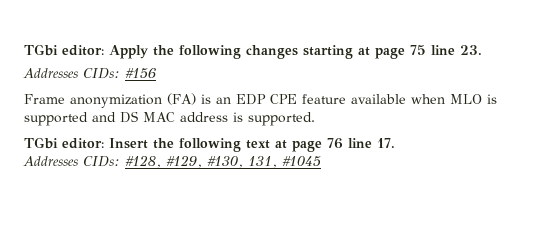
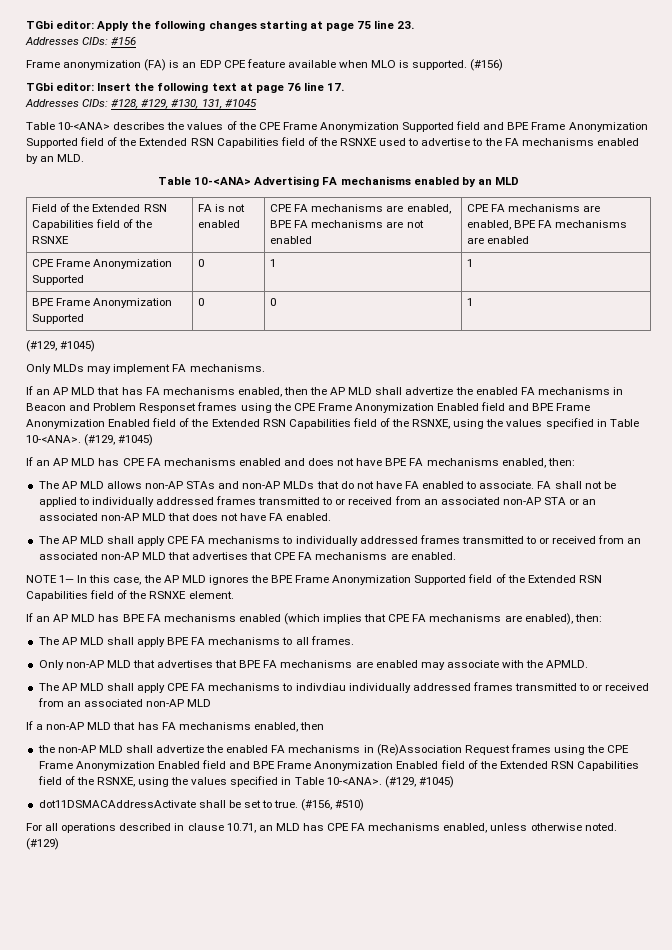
[24,111,243,126] supported and DS MAC address is -> (410, 64) none
(315, 119) none -> [470,59,504,71] (#156)
(321, 161) none -> [26,121,648,132] [26,137,639,148] [26,154,85,164] [158,176,519,187] [32,203,167,212] [32,219,153,230] [32,236,70,244] [198,204,246,212] [198,220,241,228] [270,204,451,214] [270,220,424,228] [270,236,313,244] [467,204,601,212] [467,220,628,230] [467,236,530,244] [32,259,173,269] [32,275,85,285] [198,259,205,267] [270,259,277,267] [467,259,474,267] [32,298,173,308] [32,314,85,324] [198,298,205,306] [270,298,277,306] [467,298,474,306] [26,340,96,352] [26,364,265,374] [26,386,623,397] [26,402,591,413] [26,418,639,429] [26,434,154,446] [26,457,575,468] [38,481,616,489] [38,496,597,507] [38,513,332,521] [38,535,642,546] [38,552,456,560] [26,574,602,585] [26,590,234,601] [26,613,602,625] [38,636,354,647] [38,660,589,670] [38,682,650,693] [37,698,212,707] [26,721,324,732] [37,744,630,756] [38,760,640,771] [37,776,454,788] [38,799,365,811] [26,823,617,833] [26,838,59,850] // Table 10-<ANA> describes the values of the CPE Frame Anonymization Supported field and BPE Frame Anonymization Supported field of the Extended RSN Capabilities field of the RSNXE used to advertise to the FA mechanisms enabled by an MLD. // Table 10-<ANA> Advertising FA mechanisms enabled by an MLD // Field of the Extended RSN Capabilities field of the RSNXE | FA is not enabled | CPE FA mechanisms are enabled, BPE FA mechanisms are not enabled | CPE FA mechanisms are enabled, BPE FA mechanisms are enabled // CPE Frame Anonymization Supported | 0 | 1 | 1 // BPE Frame Anonymization Supported | 0 | 0 | 1 // (#129, #1045) // Only MLDs may implement FA mechanisms. // If an AP MLD that has FA mechanisms enabled, then the AP MLD shall advertize the enabled FA mechanisms in Beacon and Problem Responset frames using the CPE Frame Anonymization Enabled field and BPE Frame Anonymization Enabled field of the Extended RSN Capabilities field of the RSNXE, using the values specified in Table 10-<ANA>. (#129, #1045) // If an AP MLD has CPE FA mechanisms enabled and does not have BPE FA mechanisms enabled, then: // The AP MLD allows non-AP STAs and non-AP MLDs that do not have FA enabled to associate. FA shall not be applied to individually addressed frames transmitted to or received from an associated non-AP STA or an associated non-AP MLD that does not have FA enabled. // The AP MLD shall apply CPE FA mechanisms to individually addressed frames transmitted to or received from an associated non-AP MLD that advertises that CPE FA mechanisms are enabled. // NOTE 1— In this case, the AP MLD ignores the BPE Frame Anonymization Supported field of the Extended RSN Capabilities field of the RSNXE element. // If an AP MLD has BPE FA mechanisms enabled (which implies that CPE FA mechanisms are enabled), then: // The AP MLD shall apply BPE FA mechanisms to all frames. // Only non-AP MLD that advertises that BPE FA mechanisms are enabled may associate with the APMLD. // The AP MLD shall apply CPE FA mechanisms to indivdiau individually addressed frames transmitted to or received from an associated non-AP MLD // If a non-AP MLD that has FA mechanisms enabled, then // the non-AP MLD shall advertize the enabled FA mechanisms in (Re)Association Request frames using the CPE Frame Anonymization Enabled field and BPE Frame Anonymization Enabled field of the Extended RSN Capabilities field of the RSNXE, using the values specified in Table 10-<ANA>. (#129, #1045) // dot11DSMACAddressActivate shall be set to true. (#156, #510) // For all operations described in clause 10.71, an MLD has CPE FA mechanisms enabled, unless otherwise noted. (#129)

